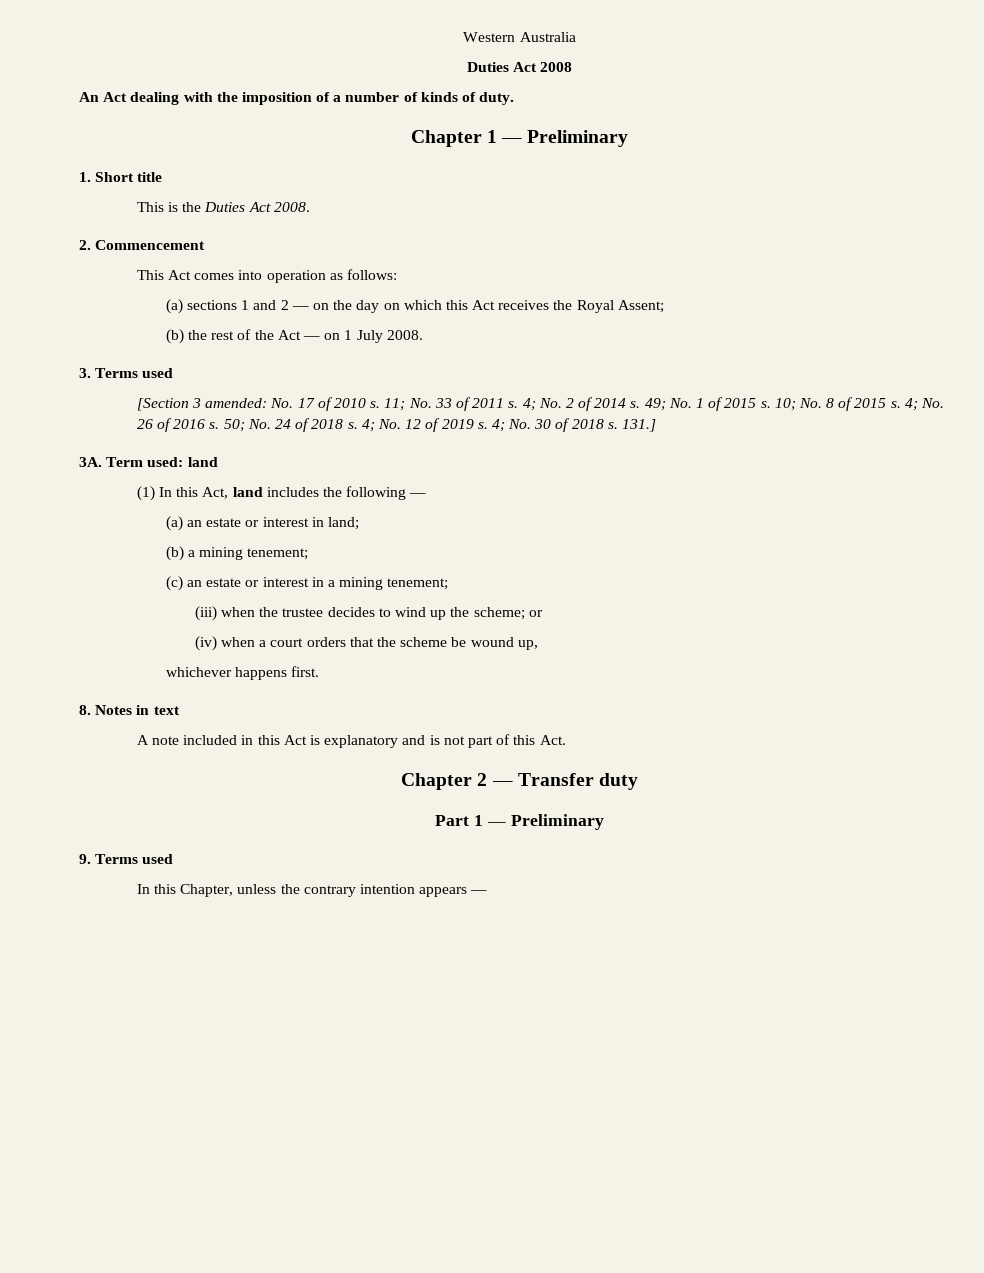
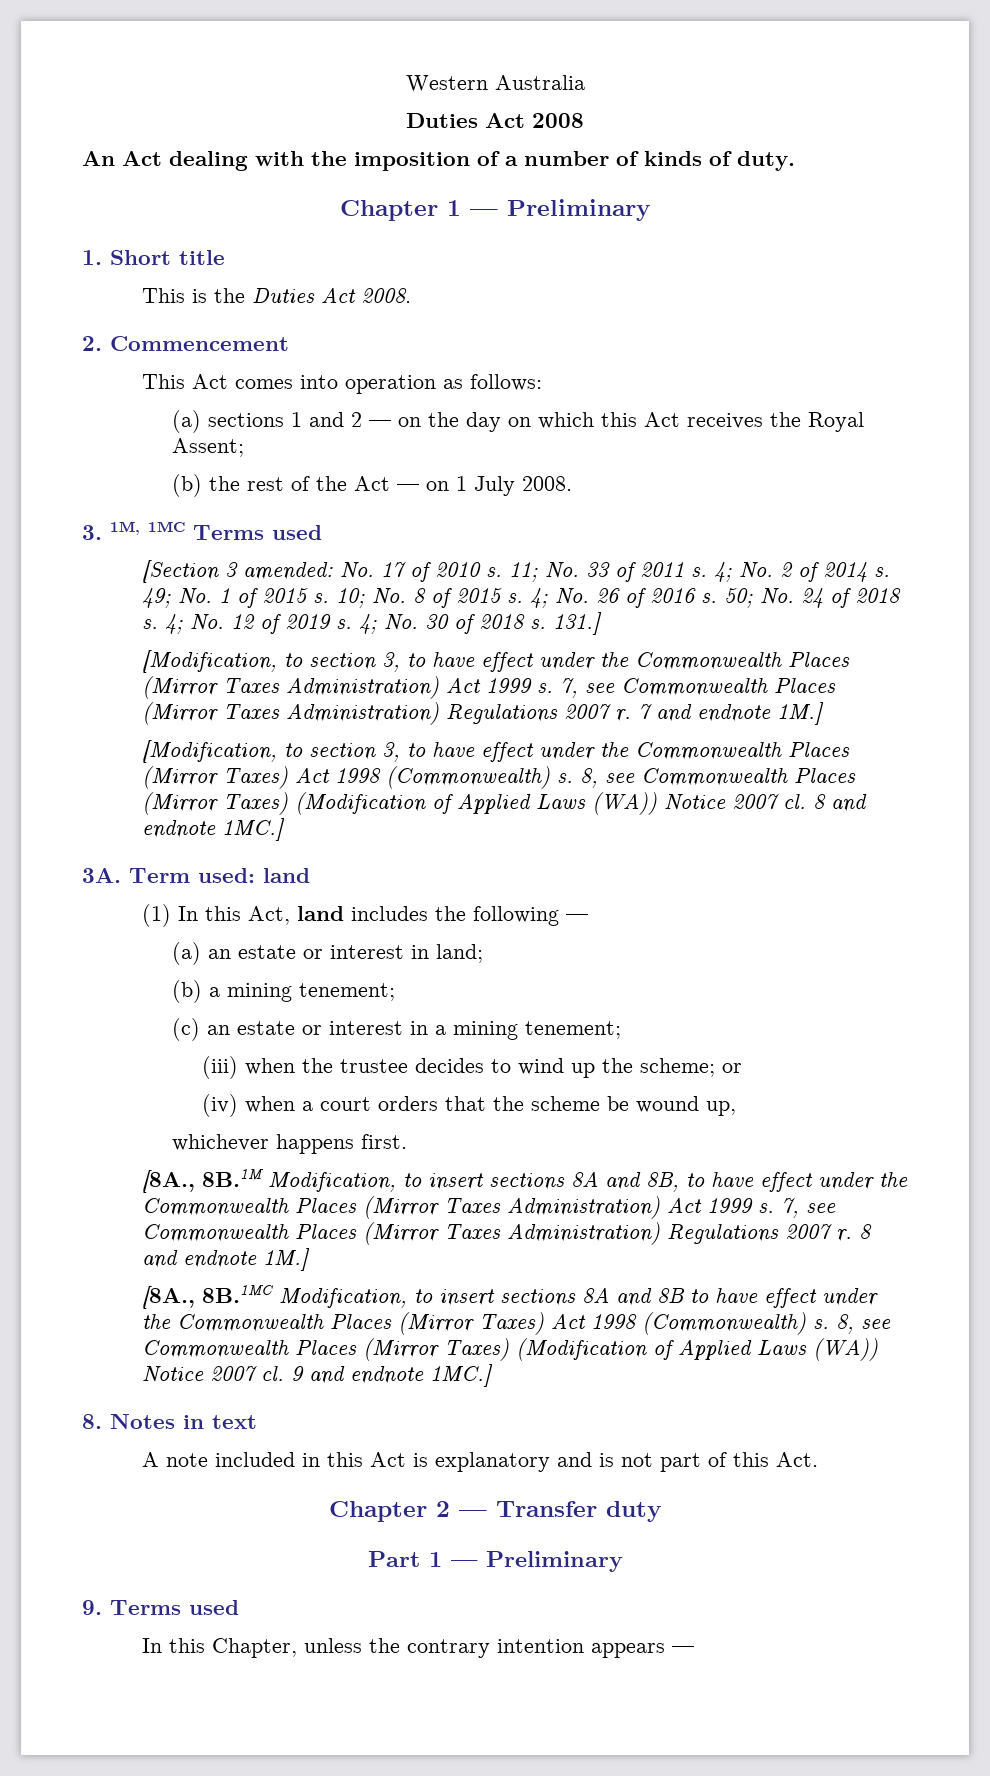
(91, 373) none -> [110,521,185,535] 1M, 1MC
(656, 425) none -> [142,650,851,673] [142,676,837,699] [142,702,825,725] [142,740,851,763] [142,766,857,789] [142,792,868,815] [142,818,286,841] // [Modification, to section 3, to have effect under the Commonwealth Places (Mirror Taxes Administration) Act 1999 s. 7, see Commonwealth Places (Mirror Taxes Administration) Regulations 2007 r. 7 and endnote 1M.] // [Modification, to section 3, to have effect under the Commonwealth Places (Mirror Taxes) Act 1998 (Commonwealth) s. 8, see Commonwealth Places (Mirror Taxes) (Modification of Applied Laws (WA)) Notice 2007 cl. 8 and endnote 1MC.]
(320, 671) none -> [142,1169,909,1193] [142,1196,837,1219] [142,1222,873,1245] [142,1248,311,1271] [142,1285,879,1309] [142,1312,892,1335] [142,1338,879,1361] [142,1364,494,1387] // [8A., 8B.1M Modification, to insert sections 8A and 8B, to have effect under the Commonwealth Places (Mirror Taxes Administration) Act 1999 s. 7, see Commonwealth Places (Mirror Taxes Administration) Regulations 2007 r. 8 and endnote 1M.] // [8A., 8B.1MC Modification, to insert sections 8A and 8B to have effect under the Commonwealth Places (Mirror Taxes) Act 1998 (Commonwealth) s. 8, see Commonwealth Places (Mirror Taxes) (Modification of Applied Laws (WA)) Notice 2007 cl. 9 and endnote 1MC.]

